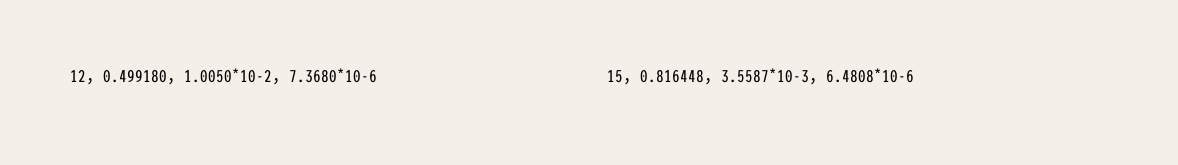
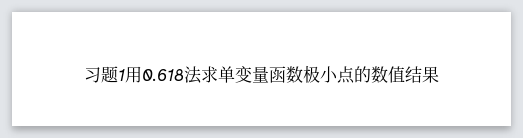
[70,68,377,85] [607,68,914,85] 12，0.499180，1.0050*10-2，7.3680*10-6 // 15，0.816448，3.5587*10-3，6.4808*10-6 -> [84,65,439,84] 习题1用0.618法求单变量函数极小点的数值结果

